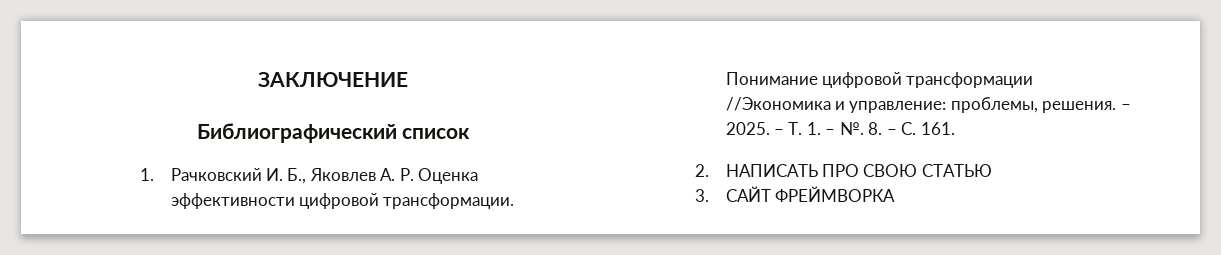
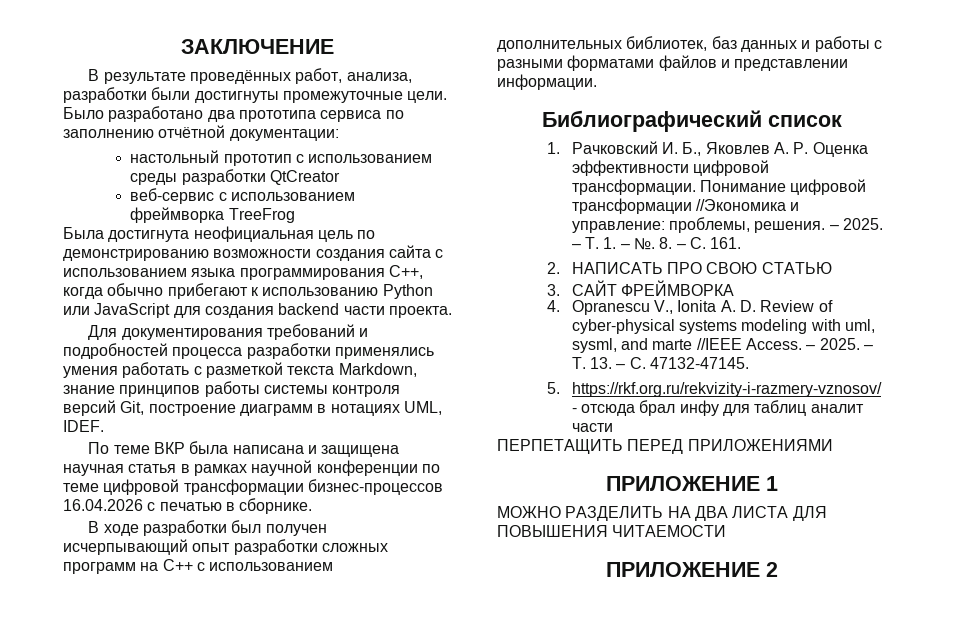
(408, 79) none -> [88,68,412,84] [63,87,448,103] [63,106,404,122] [63,125,339,141] [130,150,433,166] [130,169,341,185] [130,188,356,204] [130,207,295,223] [63,226,376,242] [63,245,444,261] [63,265,423,280] [63,283,433,299] [63,303,452,318] [88,324,369,340] [63,343,434,359] [63,362,417,378] [63,381,401,397] [63,400,442,416] [63,420,104,432] [88,441,400,457] [63,460,440,476] [63,479,443,495] [63,498,313,514] [88,520,327,536] [63,539,388,555] [63,559,334,574] [497,36,882,52] [497,55,849,71] [497,74,597,90] // В результате проведённых работ, анализа, разработки были достигнуты промежуточные цели. Было разработано два прототипа сервиса по заполнению отчётной документации: // настольный прототип с использованием среды разработки QtCreator // веб-сервис с использованием фреймворка TreeFrog // Была достигнута неофициальная цель по демонстрированию возможности создания сайта с использованием языка программирования С++, когда обычно прибегают к использованию Python или JavaScript для создания backend части проекта. // Для документирования требований и подробностей процесса разработки применялись умения работать с разметкой текста Markdown, знание принципов работы системы контроля версий Git, построение диаграмм в нотациях UML, IDEF. // По теме ВКР была написана и защищена научная статья в рамках научной конференции по теме цифровой трансформации бизнес-процессов 16.04.2026 с печатью в сборнике. // В ходе разработки был получен исчерпывающий опыт разработки сложных программ на С++ с использованием дополнительных библиотек, баз данных и работы с разными форматами файлов и представлении информации.
(896, 194) none -> [546,300,833,315] [571,319,875,334] [571,338,873,353] [571,357,749,369] [546,382,882,397] [571,400,864,416] [571,423,613,432] [497,439,833,454] [605,476,778,491] [497,506,827,521] [497,525,727,537] [605,562,778,577] // 4. Opranescu V., Ionita A. D. Review of cyber-physical systems modeling with uml, sysml, and marte //IEEE Access. – 2025. – Т. 13. – С. 47132-47145. // 5. https://rkf.org.ru/rekvizity-i-razmery-vznosov/ - отсюда брал инфу для таблиц аналит части // ПЕРПЕТАЩИТЬ ПЕРЕД ПРИЛОЖЕНИЯМИ // ПРИЛОЖЕНИЕ 1 // МОЖНО РАЗДЕЛИТЬ НА ДВА ЛИСТА ДЛЯ ПОВЫШЕНИЯ ЧИТАЕМОСТИ // ПРИЛОЖЕНИЕ 2

